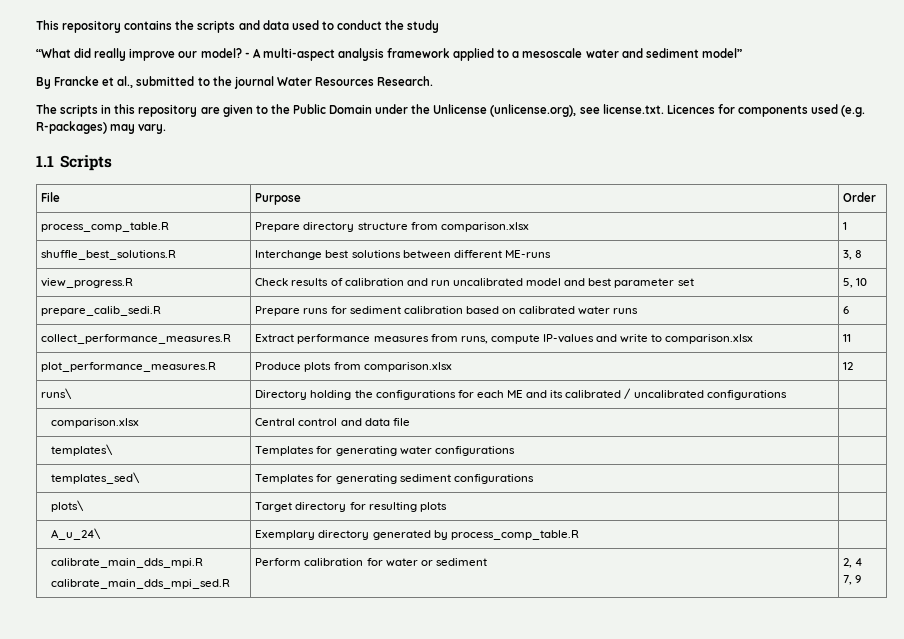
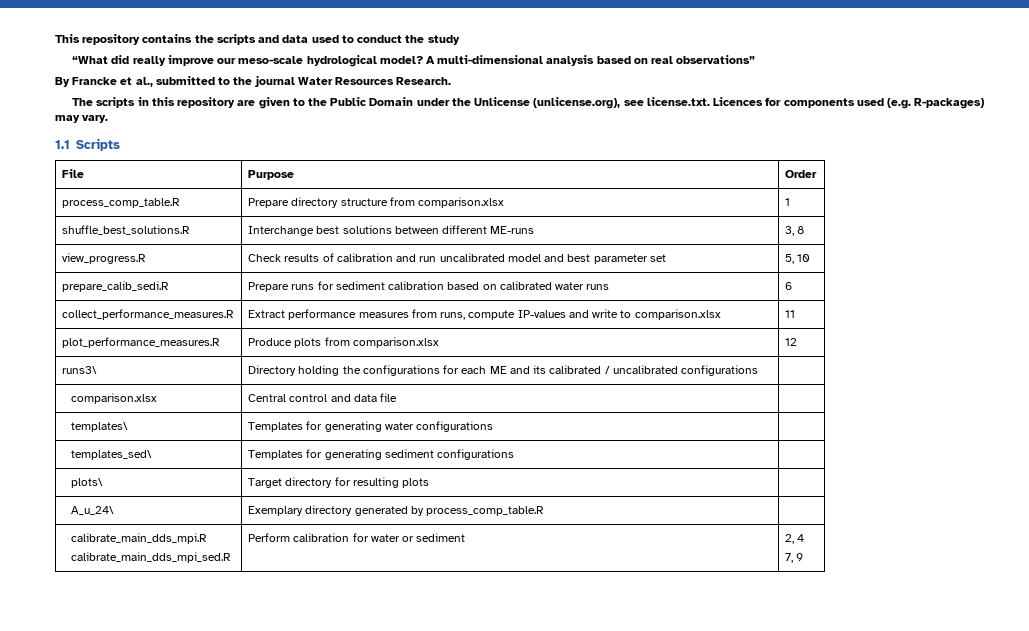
[200,48,742,61] model? - A multi-aspect analysis framework applied to a mesoscale water and sediment model” -> [238,55,756,67] meso-scale hydrological model? A multi-dimensional analysis based on real observations”
[41,388,73,399] runs\ -> [62,366,98,374] runs3\

